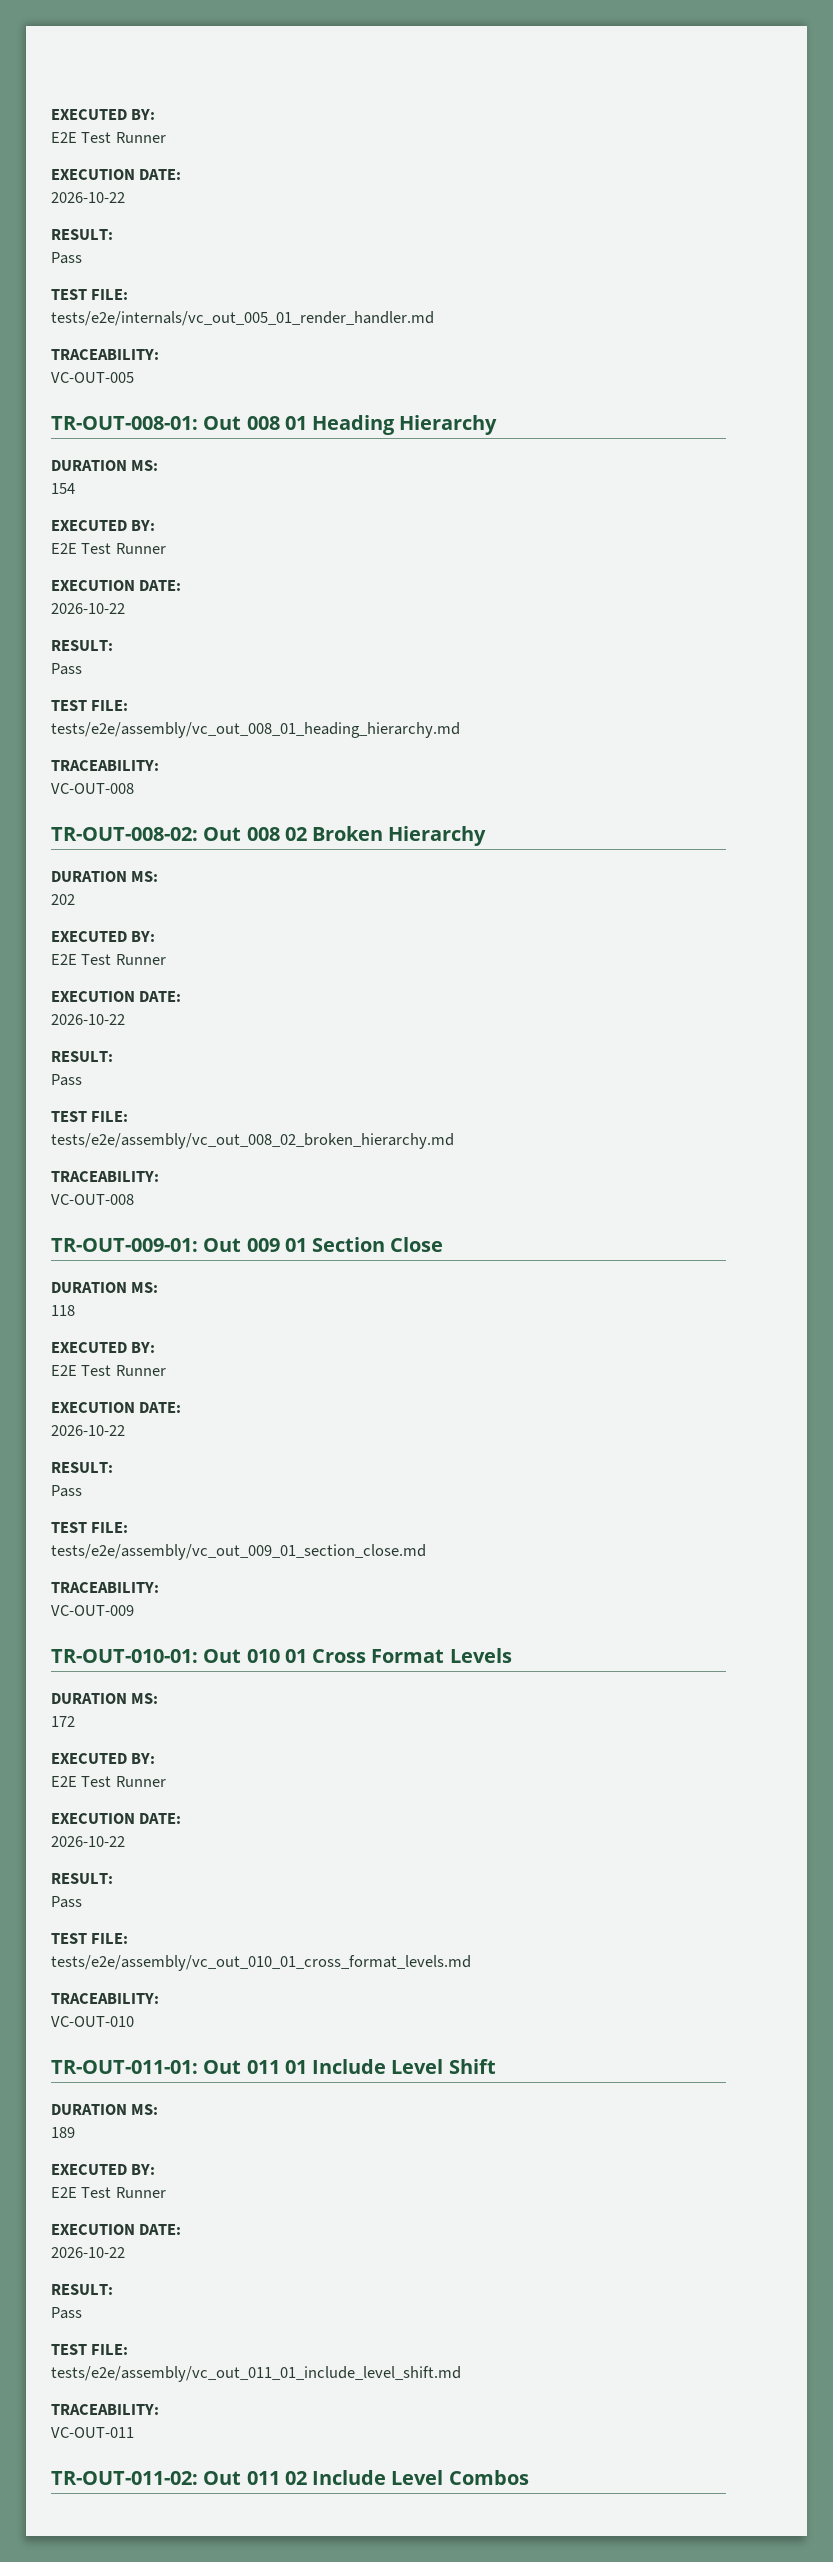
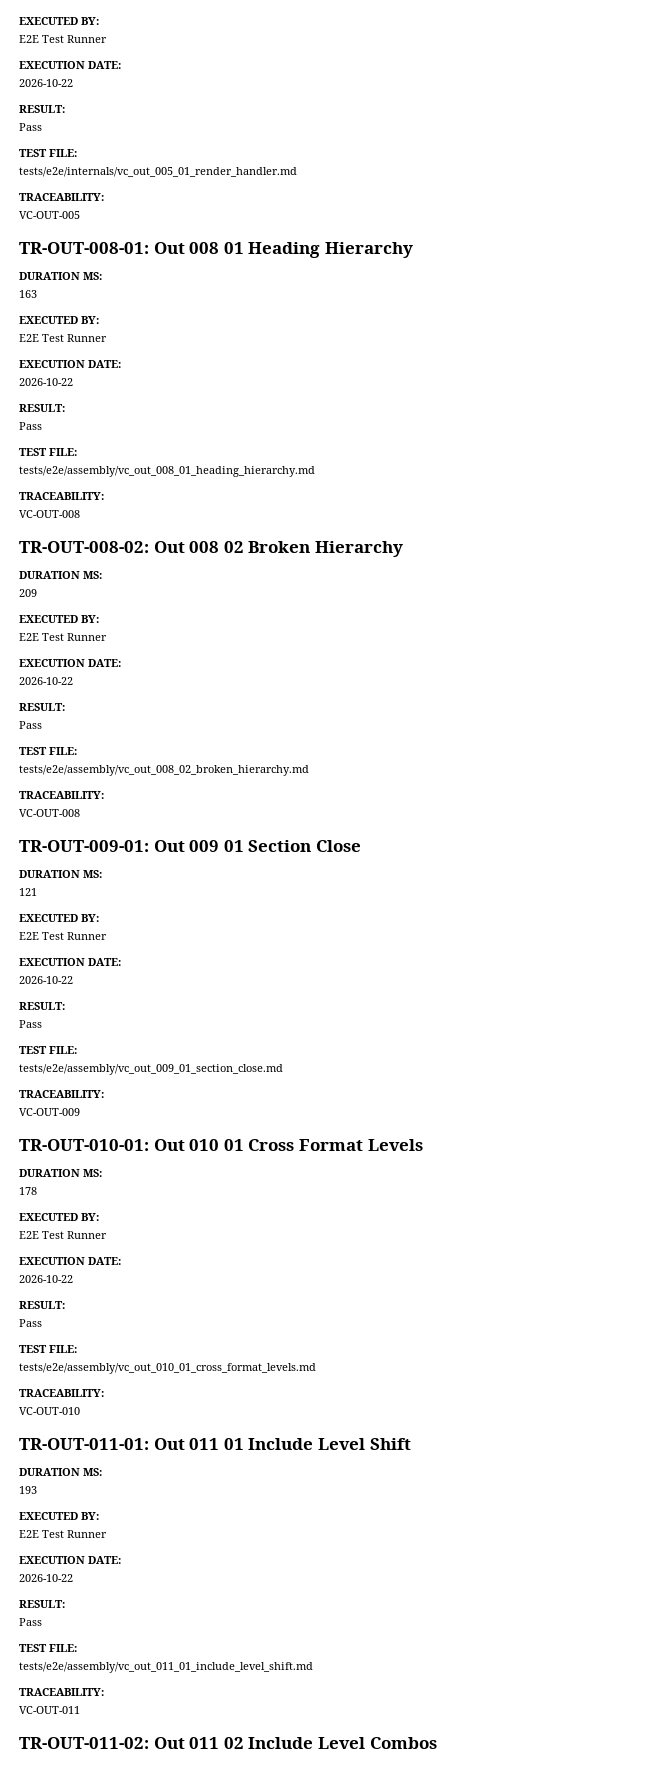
[51,483,75,494] 154 -> [19,290,37,298] 163
[51,894,75,905] 202 -> [19,589,37,597] 209
[51,1305,75,1316] 118 -> [19,888,37,896] 121
[51,1716,75,1727] 172 -> [19,1187,37,1195] 178
[51,2127,75,2138] 189 -> [19,1486,37,1494] 193

